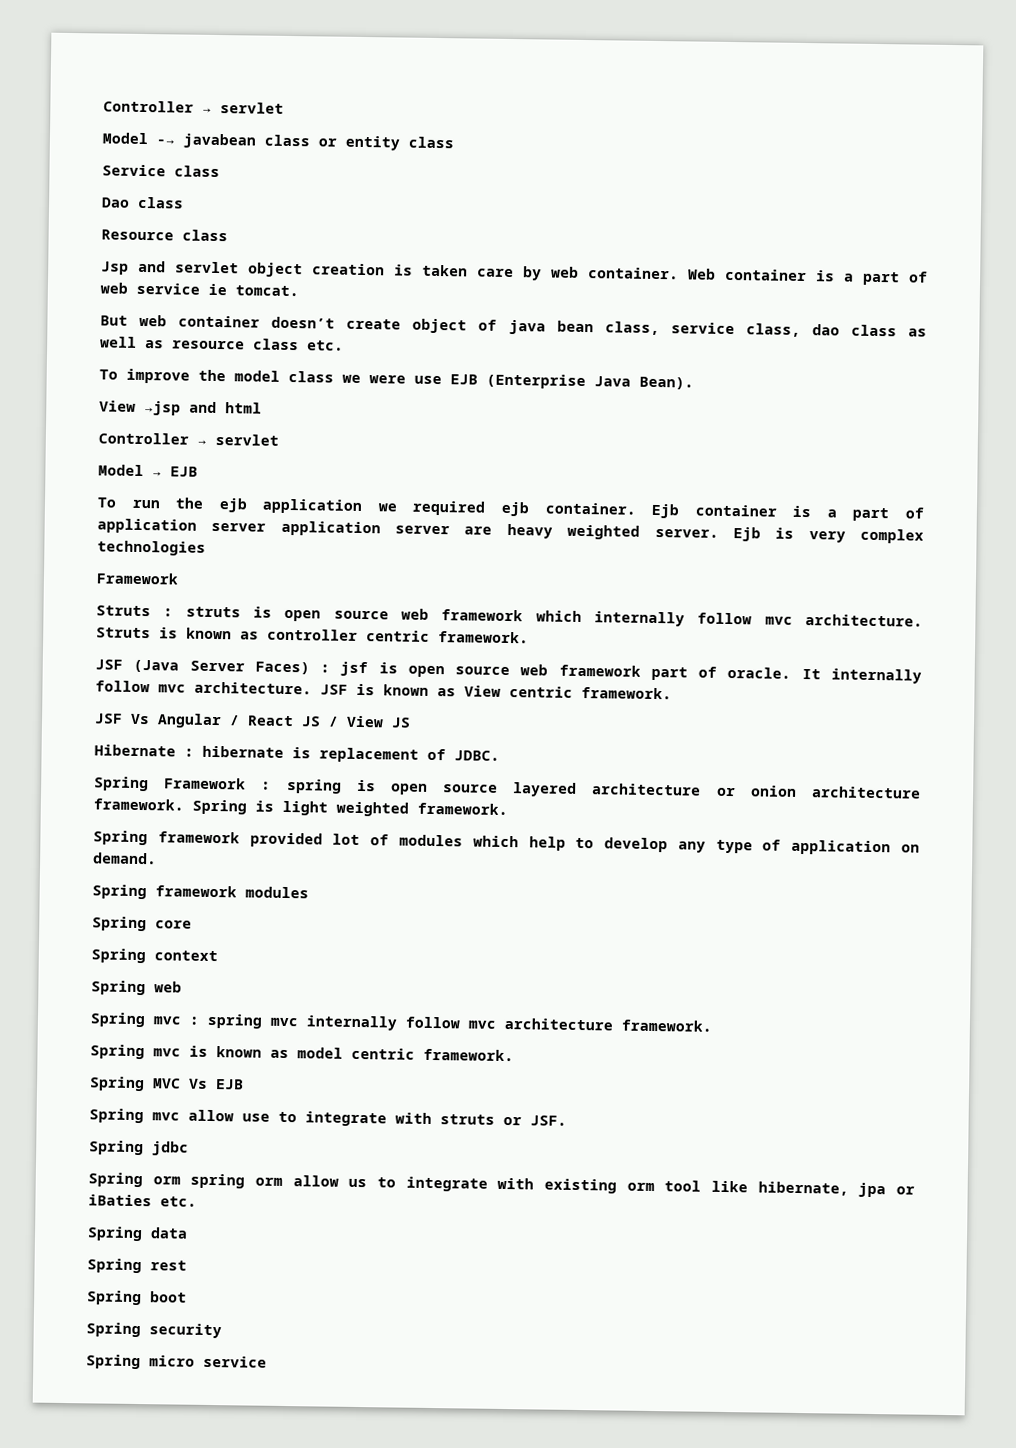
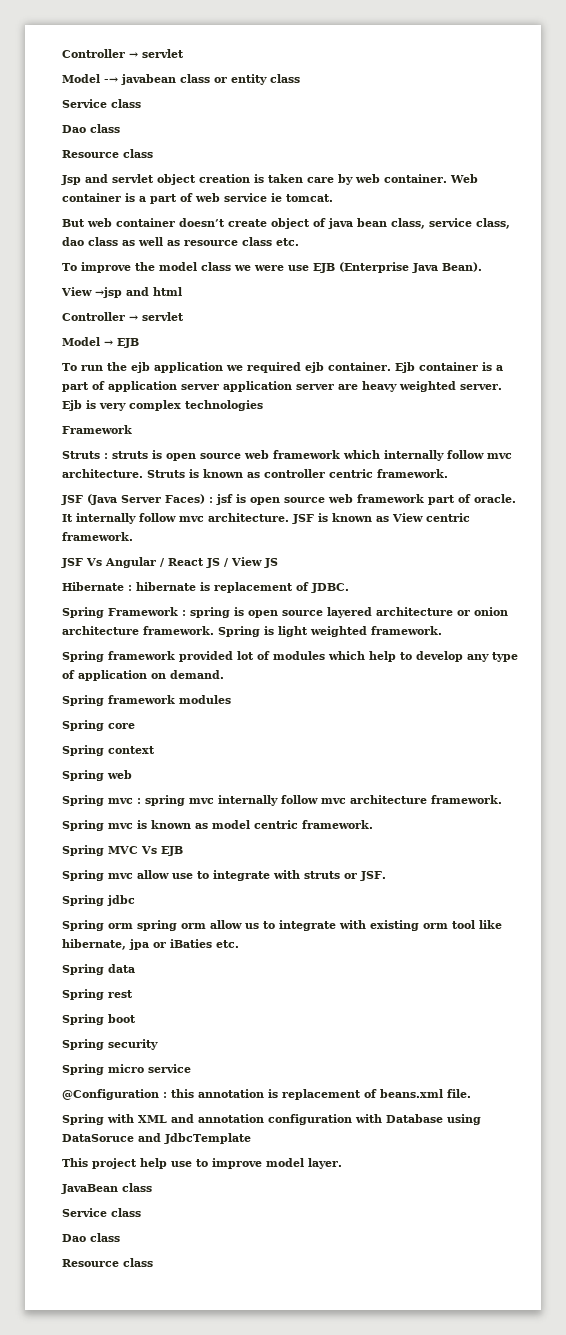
(267, 1361) none -> [62,1089,471,1100] [62,1114,481,1125] [62,1133,251,1144] [62,1158,342,1169] [61,1183,152,1194] [62,1208,141,1217] [62,1233,120,1242] [62,1258,153,1267] // @Configuration : this annotation is replacement of beans.xml file. // Spring with XML and annotation configuration with Database using DataSoruce and JdbcTemplate // This project help use to improve model layer. // JavaBean class // Service class // Dao class // Resource class

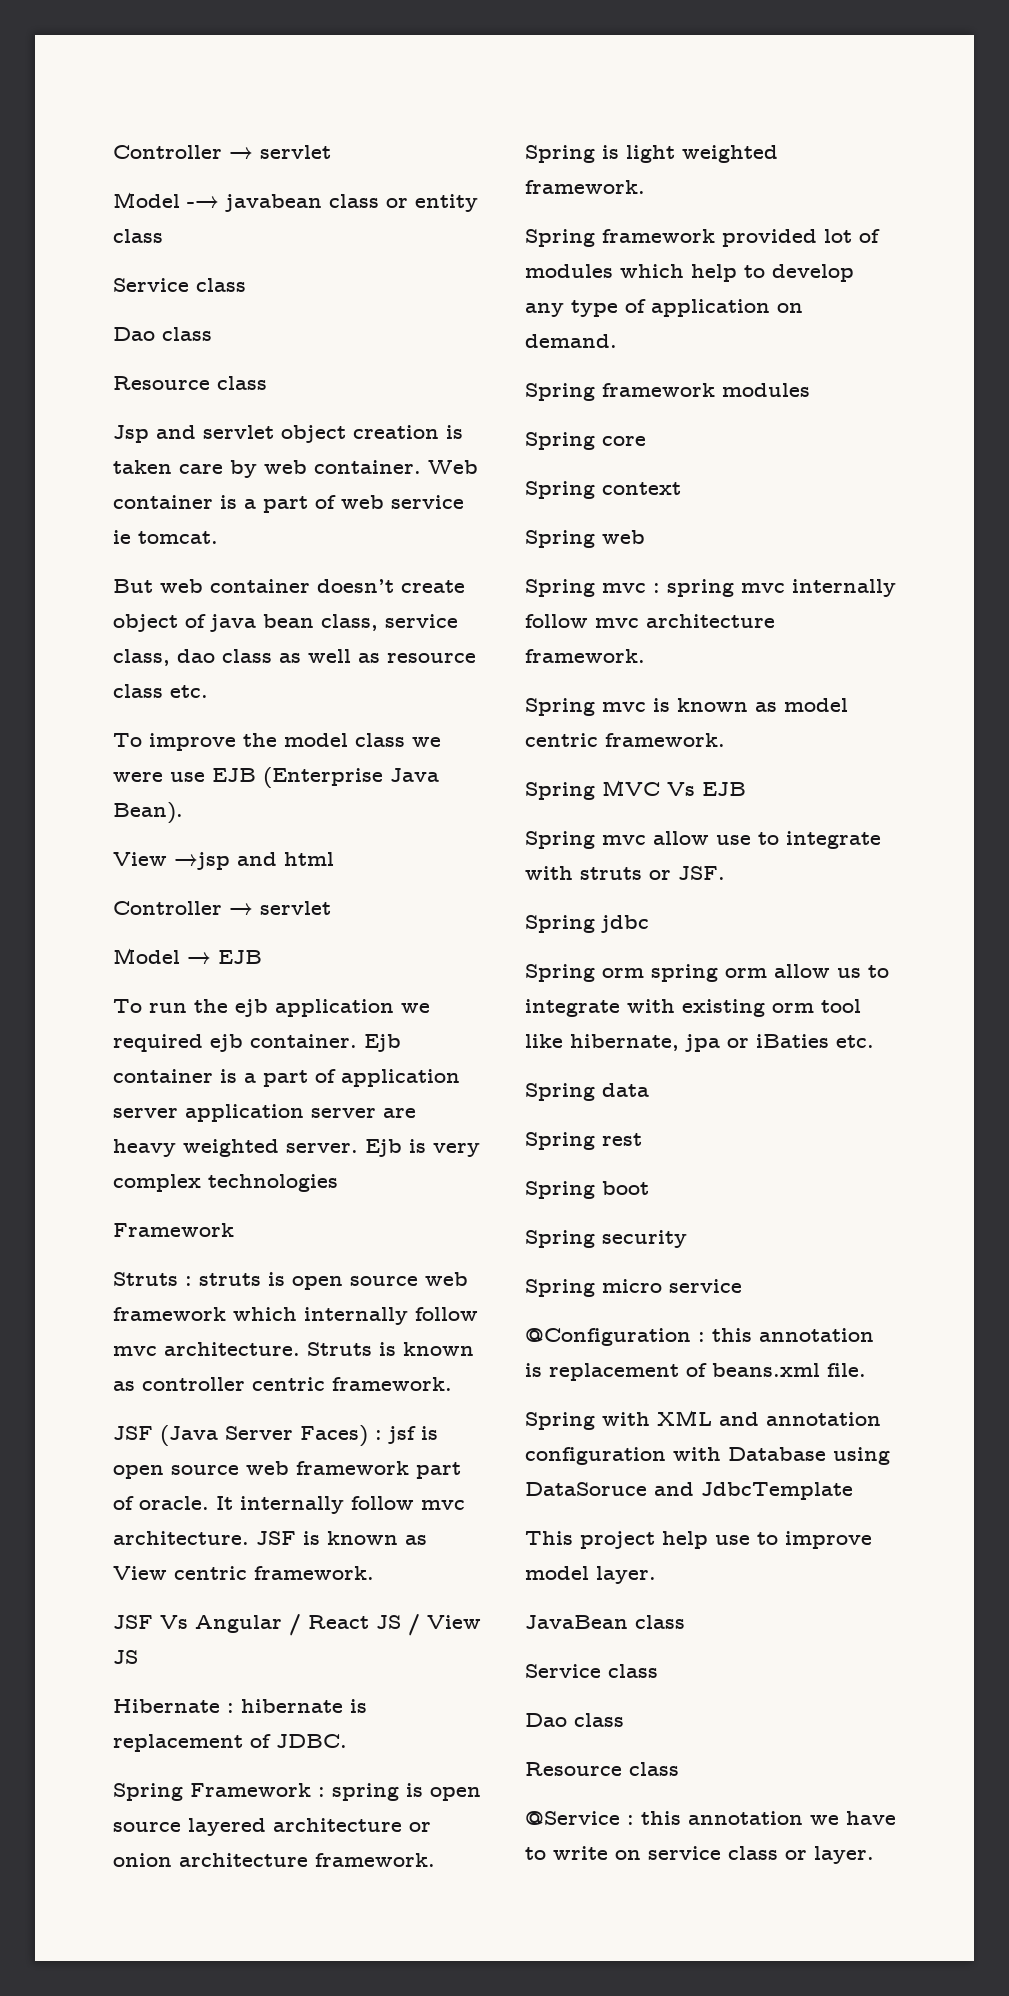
(153, 1262) none -> [525,1811,896,1825] [525,1846,874,1864] // @Service : this annotation we have to write on service class or layer.

